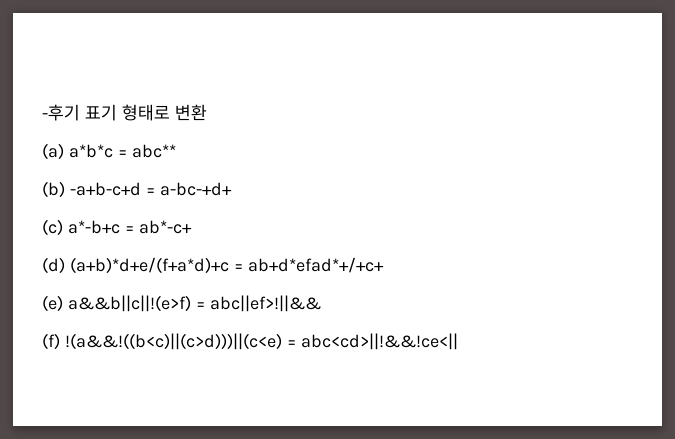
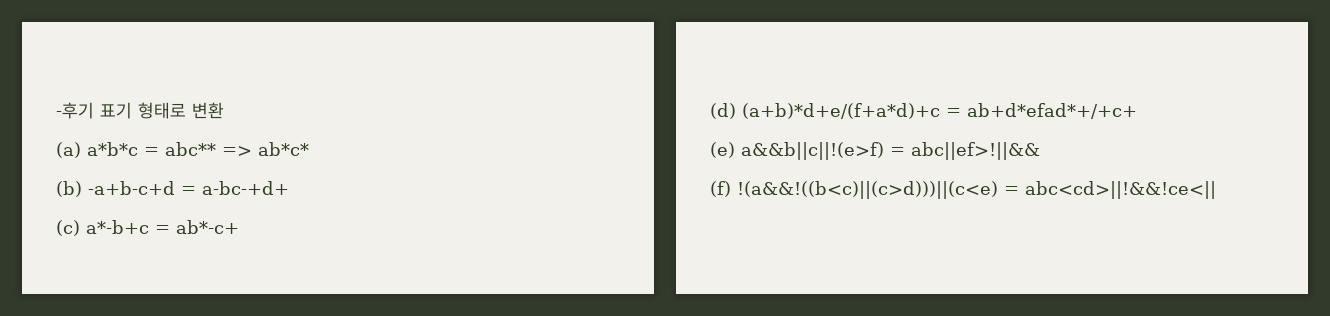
(176, 151) none -> [222,142,309,156] => ab*c*

